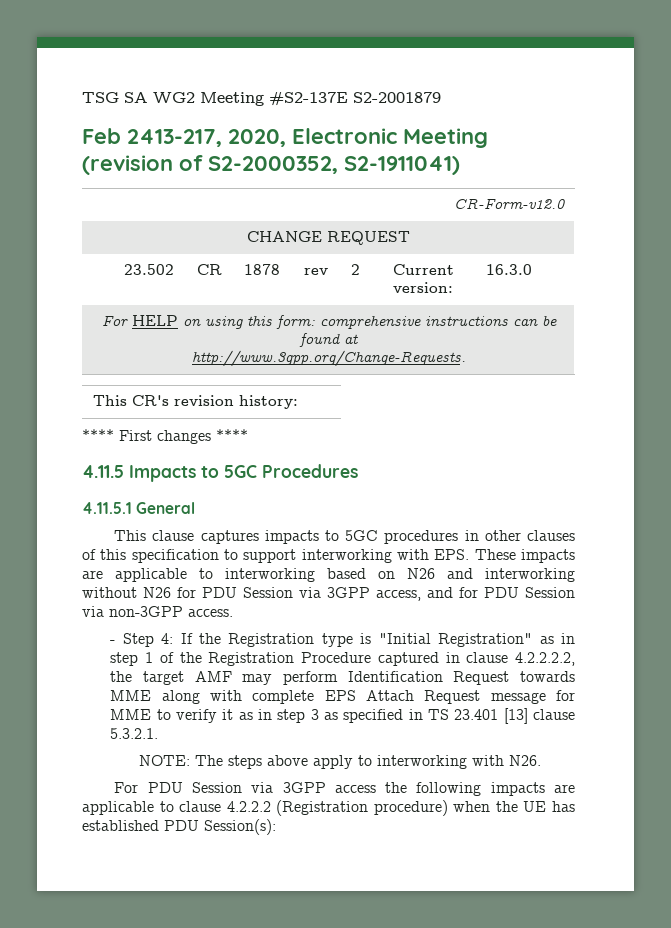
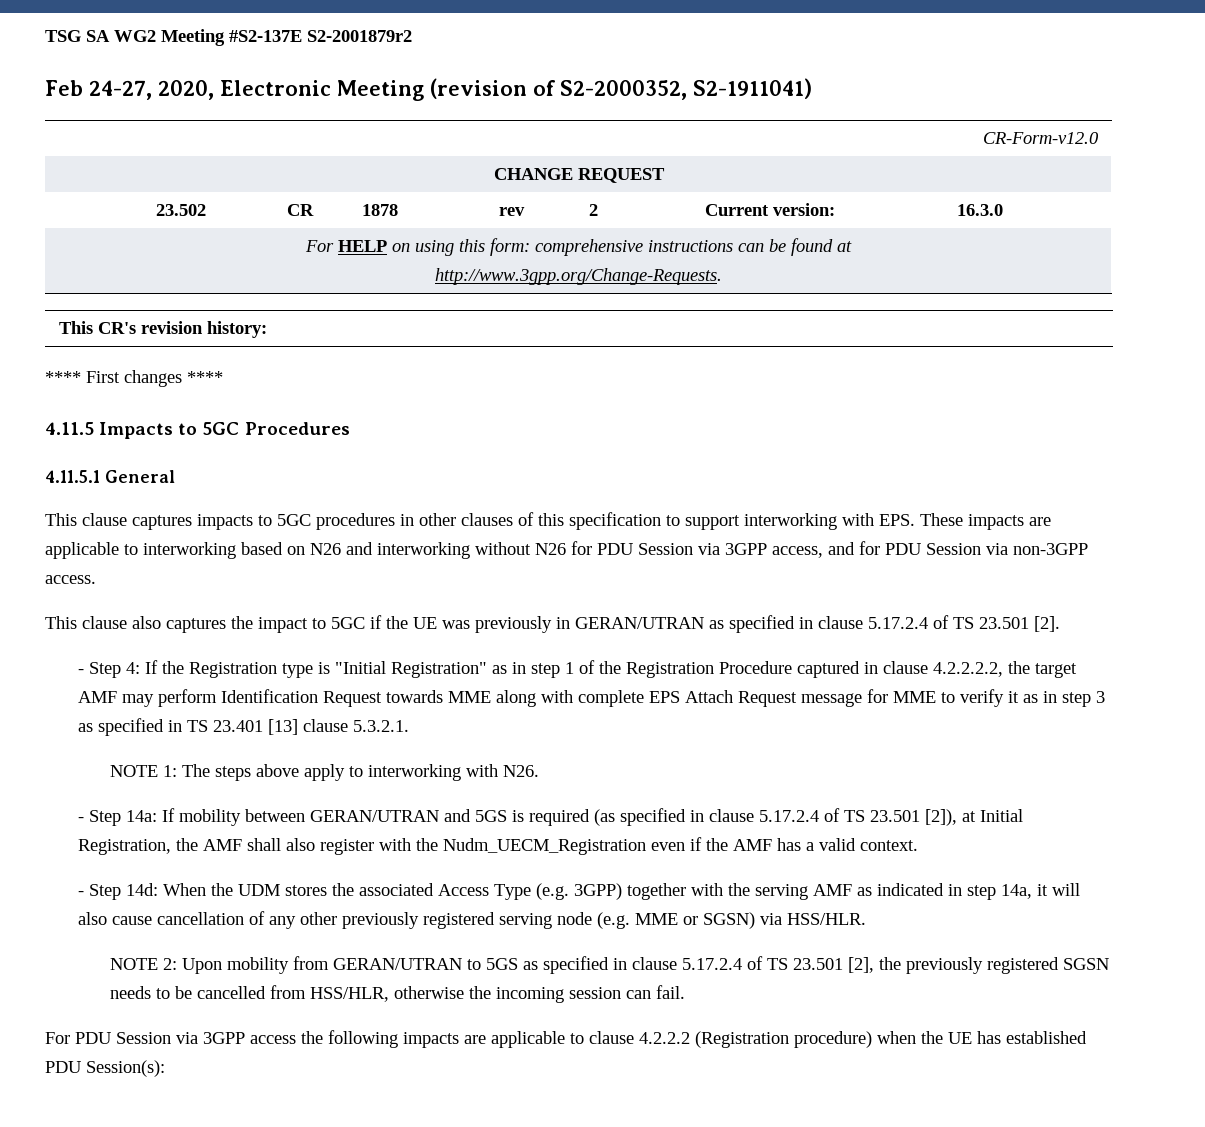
[353,92,441,103] S2-2001879 -> [307,30,412,42] S2-2001879r2
[127,129,222,147] 2413-217, -> [88,80,152,100] 24-27,
(233, 613) none -> [45,615,1060,633] // This clause also captures the impact to 5GC if the UE was previously in GERAN/UTRAN as specified in clause 5.17.2.4 of TS 23.501 [2].
[138,755,190,766] NOTE: -> [110,765,178,777] NOTE 1:
(541, 760) none -> [77,808,1023,826] [77,837,918,855] [77,883,1080,900] [77,911,866,929] [110,956,1110,974] [110,985,686,1003] // - Step 14a: If mobility between GERAN/UTRAN and 5GS is required (as specified in clause 5.17.2.4 of TS 23.501 [2]), at Initial Registration, the AMF shall also register with the Nudm_UECM_Registration even if the AMF has a valid context. // - Step 14d: When the UDM stores the associated Access Type (e.g. 3GPP) together with the serving AMF as indicated in step 14a, it will also cause cancellation of any other previously registered serving node (e.g. MME or SGSN) via HSS/HLR. // NOTE 2: Upon mobility from GERAN/UTRAN to 5GS as specified in clause 5.17.2.4 of TS 23.501 [2], the previously registered SGSN needs to be cancelled from HSS/HLR, otherwise the incoming session can fail.

